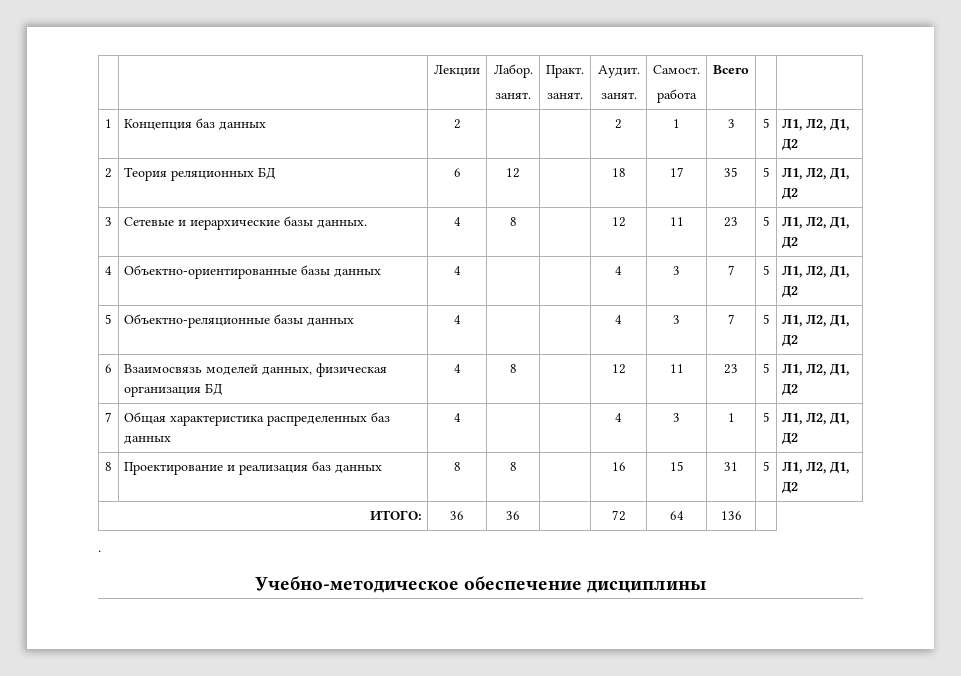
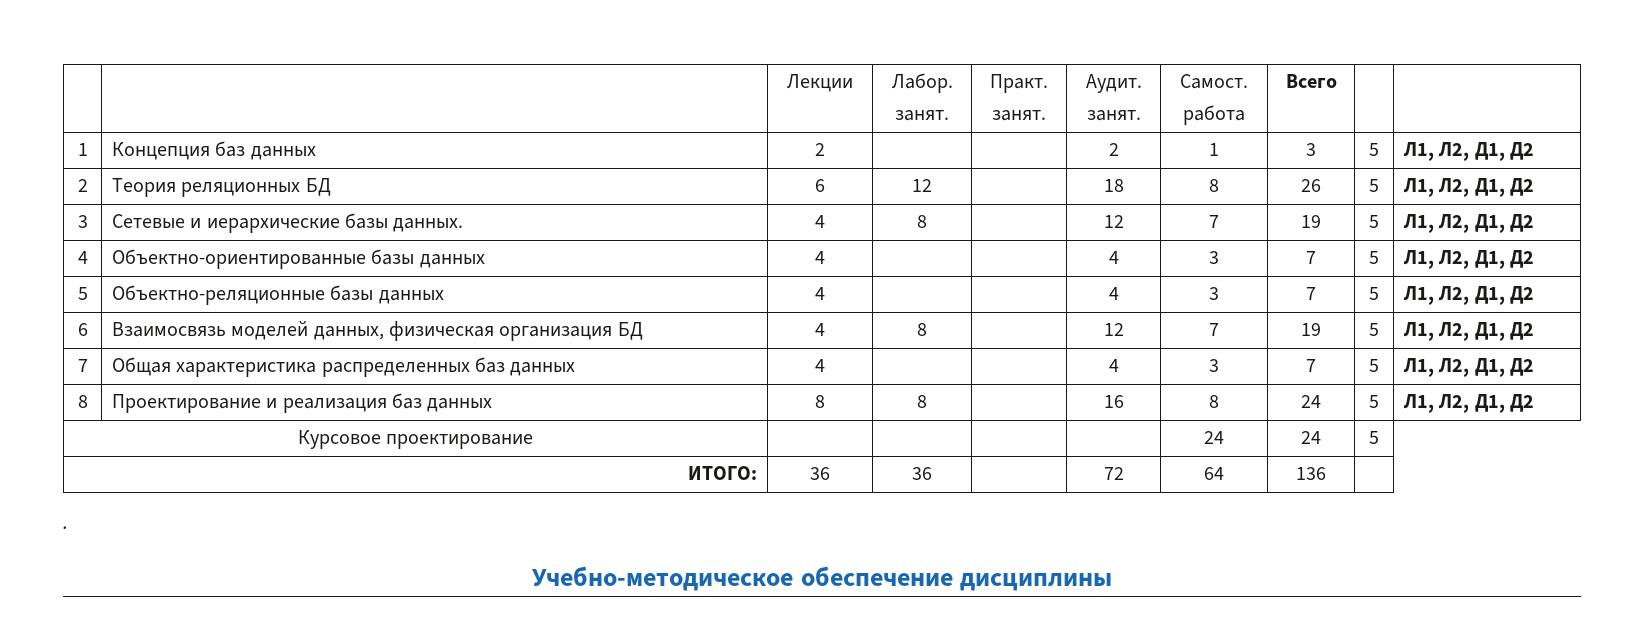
[669,167,684,177] [724,167,738,177] 17 | 35 -> [1209,179,1219,192] [1301,179,1321,192] 8 | 26
[669,217,684,226] [724,217,738,227] 11 | 23 -> [1209,215,1219,228] [1301,215,1321,228] 7 | 19
[669,364,684,373] [724,364,738,374] 11 | 23 -> [1209,323,1219,336] [1301,323,1321,336] 7 | 19
[727,413,735,422] 1 -> [1306,359,1316,372] 7
[669,461,684,471] [724,462,738,471] [762,461,770,471] [782,462,850,474] [782,482,799,494] 15 | 31 | 5 | Л1, Л2, Д1, Д2 -> [1209,395,1219,408] [1301,395,1321,408] [1369,395,1379,408] [1402,394,1534,413] [297,430,534,449] [1204,431,1224,444] [1301,431,1321,444] [1369,431,1379,444] 8 | 24 | 5 | Л1, Л2, Д1, Д2 // Курсовое проектирование | | | | | 24 | 24 | 5

